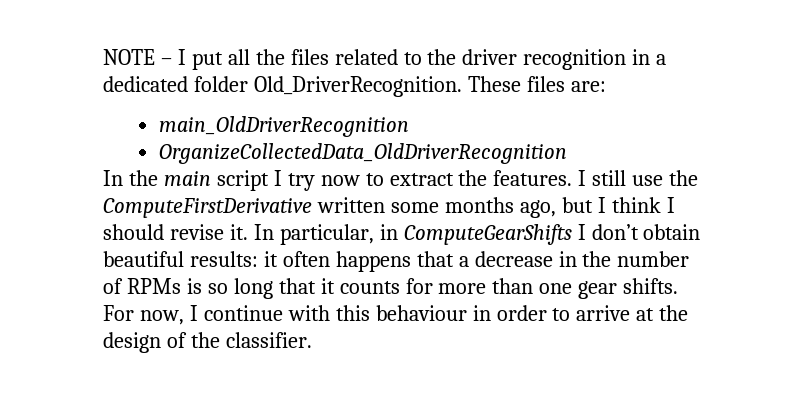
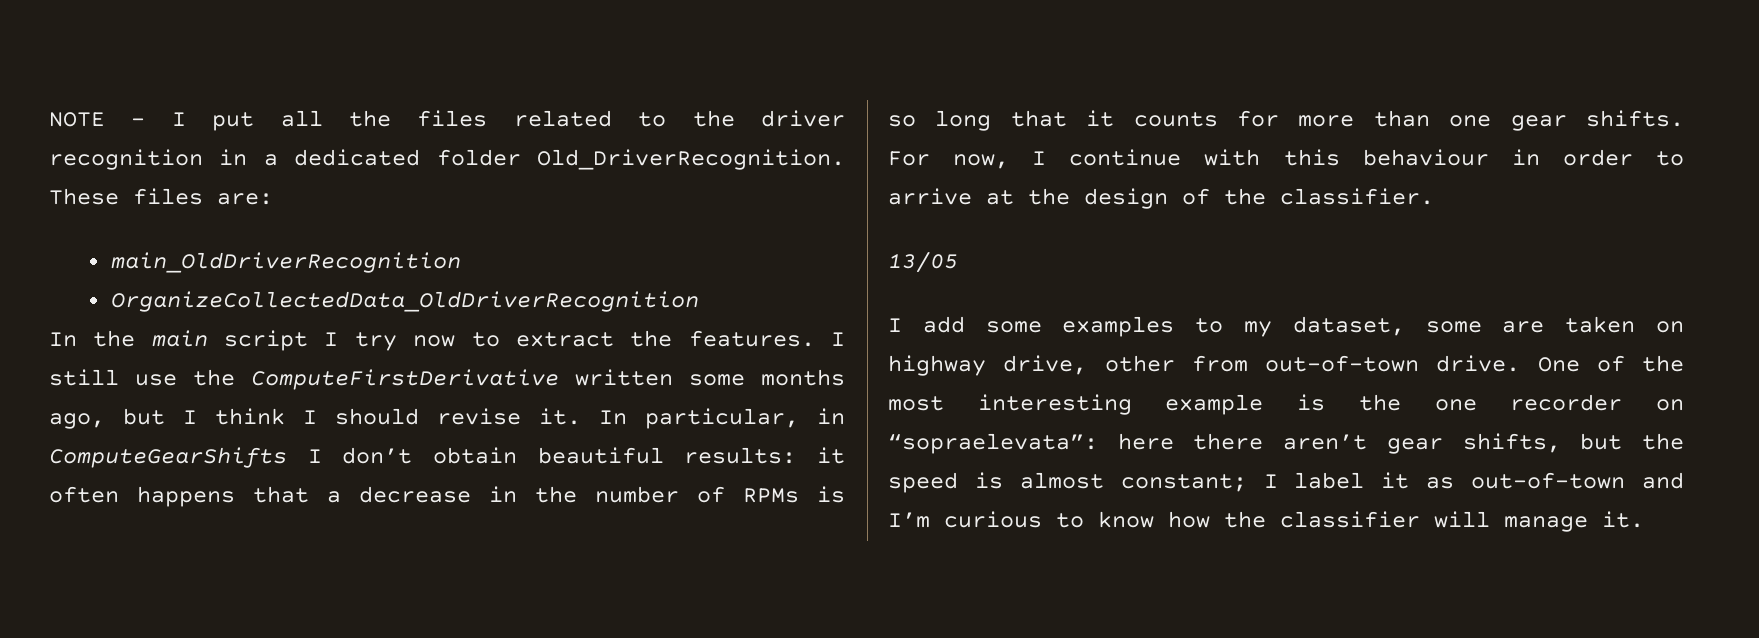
(312, 340) none -> [888,252,958,273] [888,316,1684,337] [888,355,1684,376] [888,394,1684,415] [888,433,1684,454] [888,472,1684,493] [888,511,1644,532] // 13/05 // I add some examples to my dataset, some are taken on highway drive, other from out-of-town drive. One of the most interesting example is the one recorder on “sopraelevata”: here there aren’t gear shifts, but the speed is almost constant; I label it as out-of-town and I’m curious to know how the classifier will manage it.

